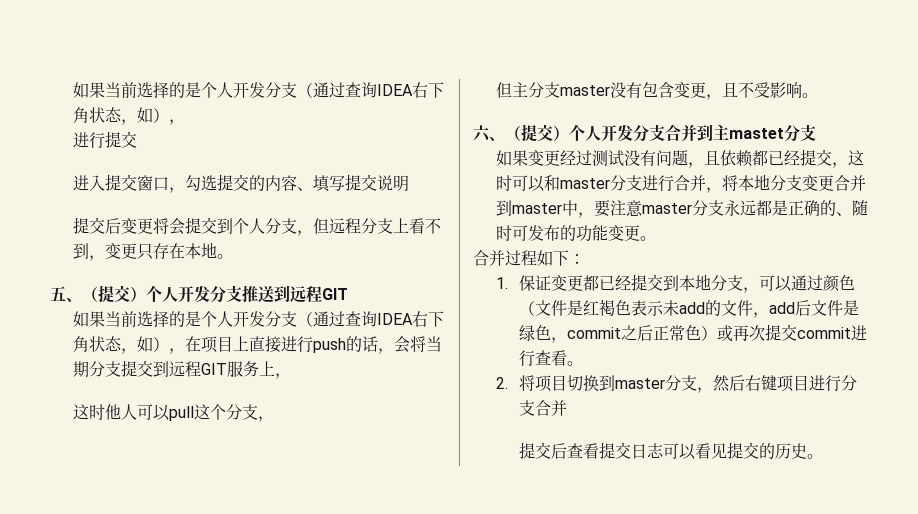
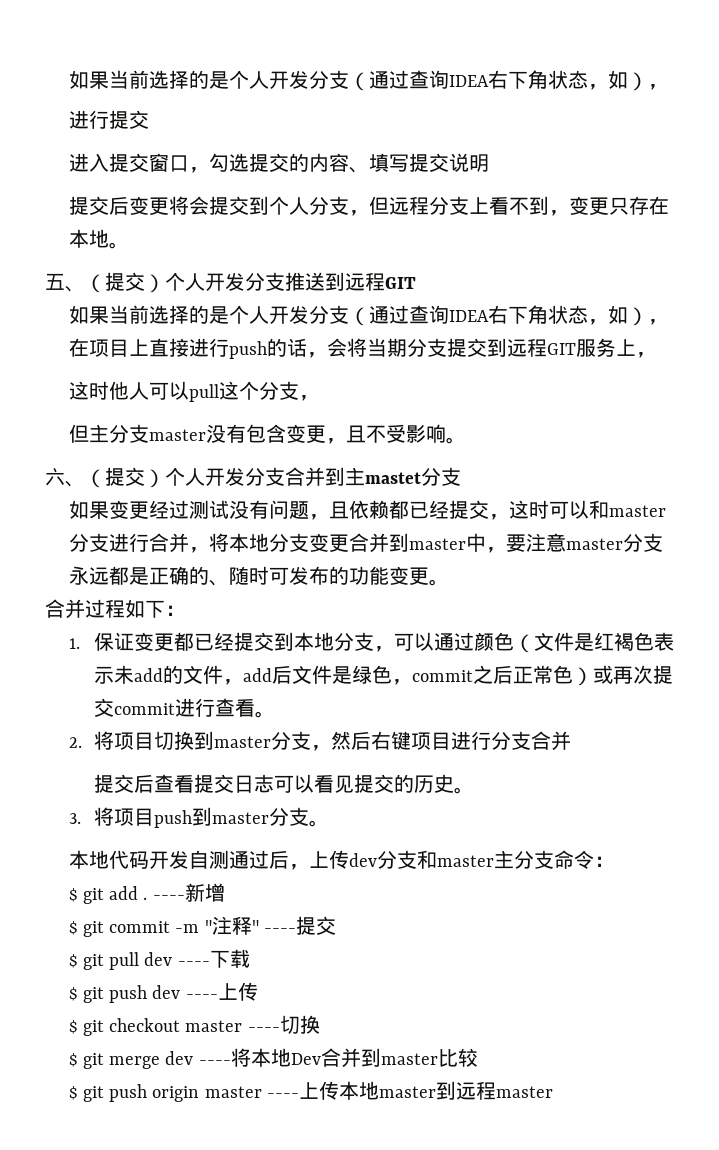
(823, 456) none -> [69,807,329,828] [69,850,615,870] [69,883,225,904] [69,916,336,937] [69,949,250,970] [69,982,258,1003] [69,1015,320,1036] [69,1048,478,1069] [69,1081,553,1102] // 3.将项目push到master分支。 // 本地代码开发自测通过后，上传dev分支和master主分支命令： // $ git add . ----新增 // $ git commit -m "注释" ----提交 // $ git pull dev ----下载 // $ git push dev ----上传 // $ git checkout master ----切换 // $ git merge dev ----将本地Dev合并到master比较 // $ git push origin master ----上传本地master到远程master

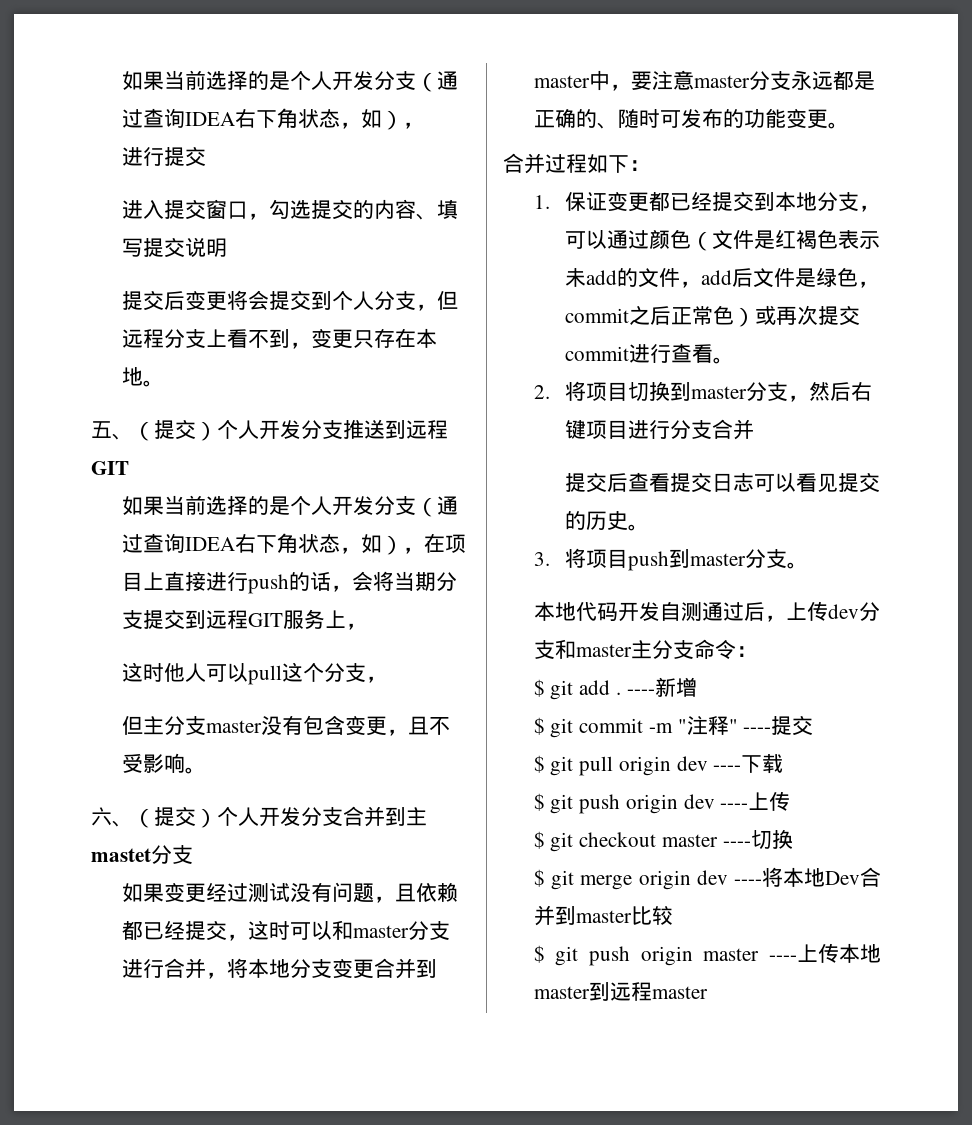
(139, 961) none -> [618,756,671,776] origin
(147, 994) none -> [625,794,678,814] origin
(160, 1062) none -> [638,870,691,890] origin

